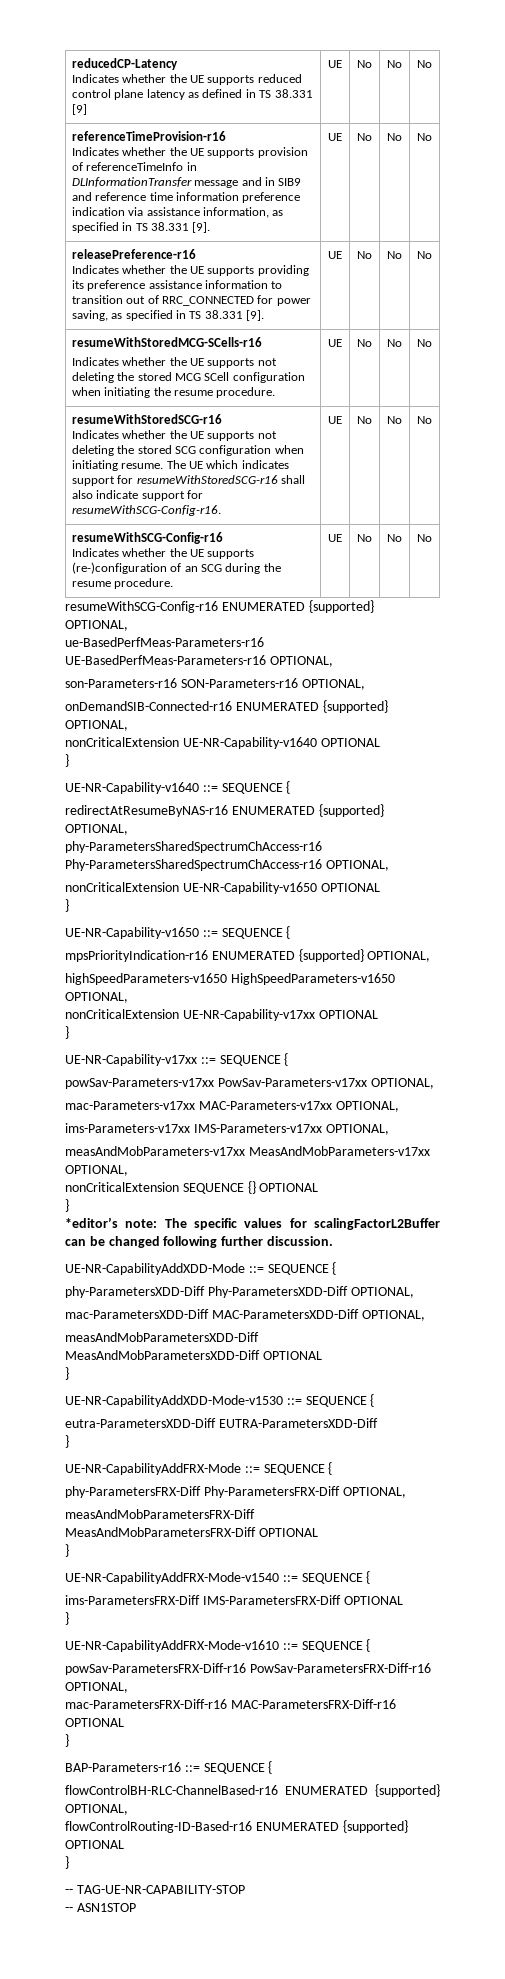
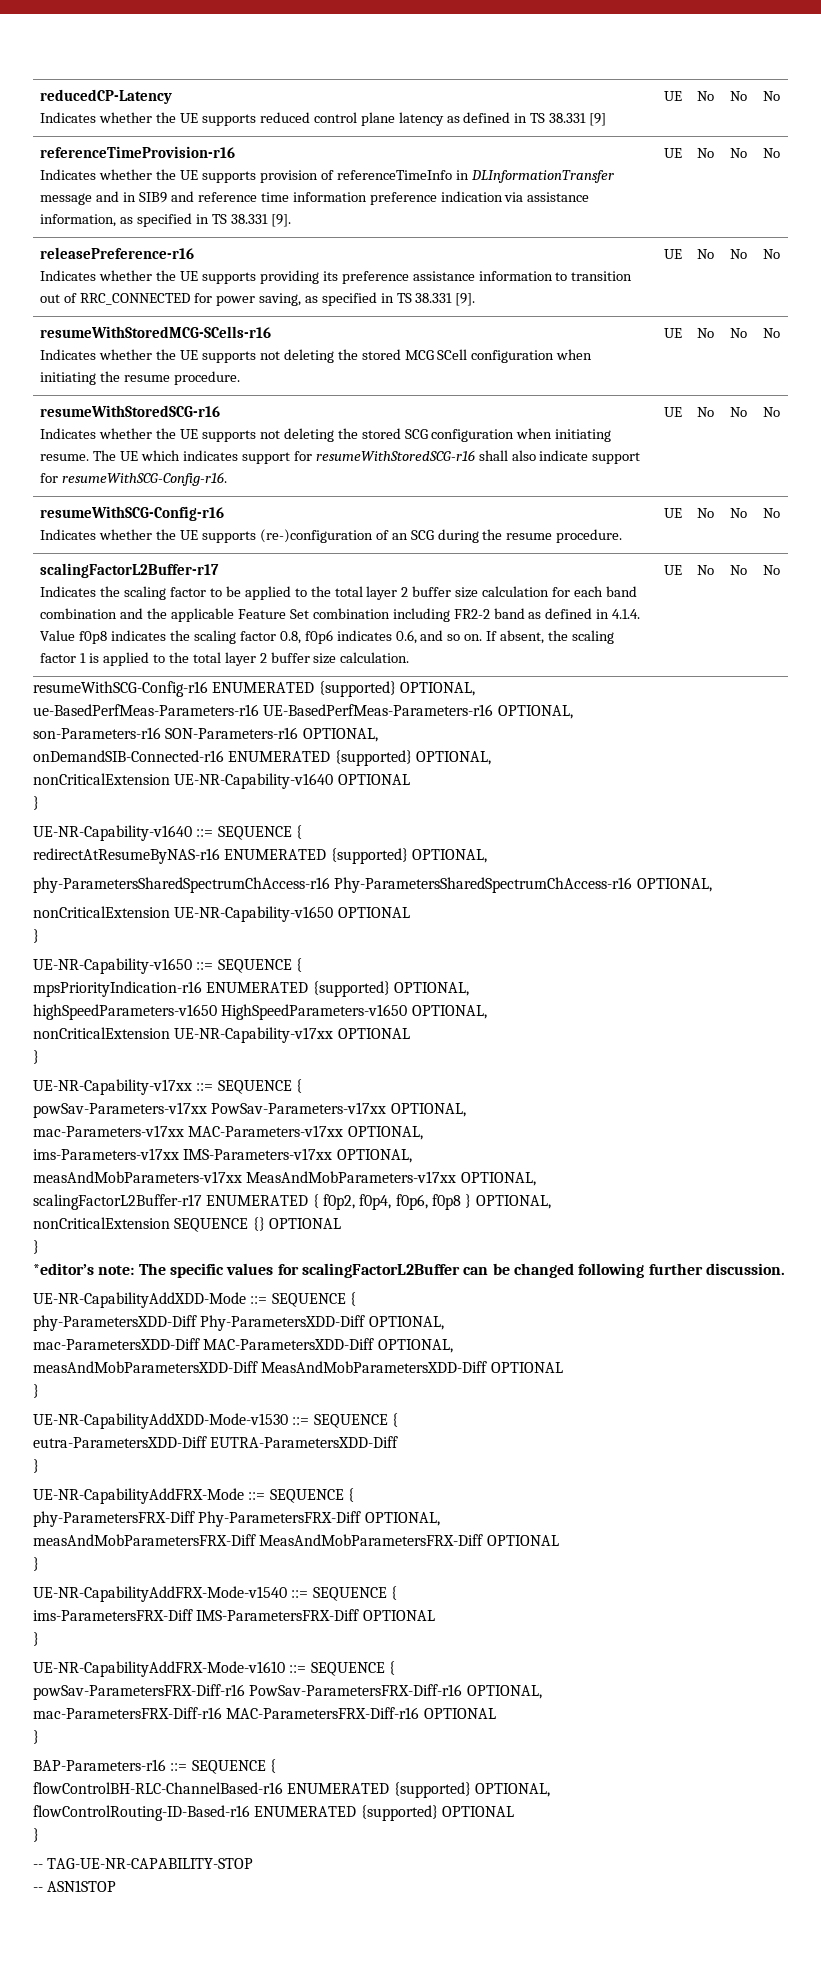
(432, 538) none -> [40,563,220,578] [40,586,637,600] [40,608,641,622] [40,630,614,644] [40,652,410,666] [663,565,682,575] [697,565,714,575] [729,565,747,575] [762,565,780,575] // scalingFactorL2Buffer-r17 // Indicates the scaling factor to be applied to the total layer 2 buffer size calculation for each band combination and the applicable Feature Set combination including FR2-2 band as defined in 4.1.4. Value f0p8 indicates the scaling factor 0.8, f0p6 indicates 0.6, and so on. If absent, the scaling factor 1 is applied to the total layer 2 buffer size calculation. | UE | No | No | No
(128, 1170) none -> [33,1194,551,1210] // scalingFactorL2Buffer-r17 ENUMERATED { f0p2, f0p4, f0p6, f0p8 } OPTIONAL,

